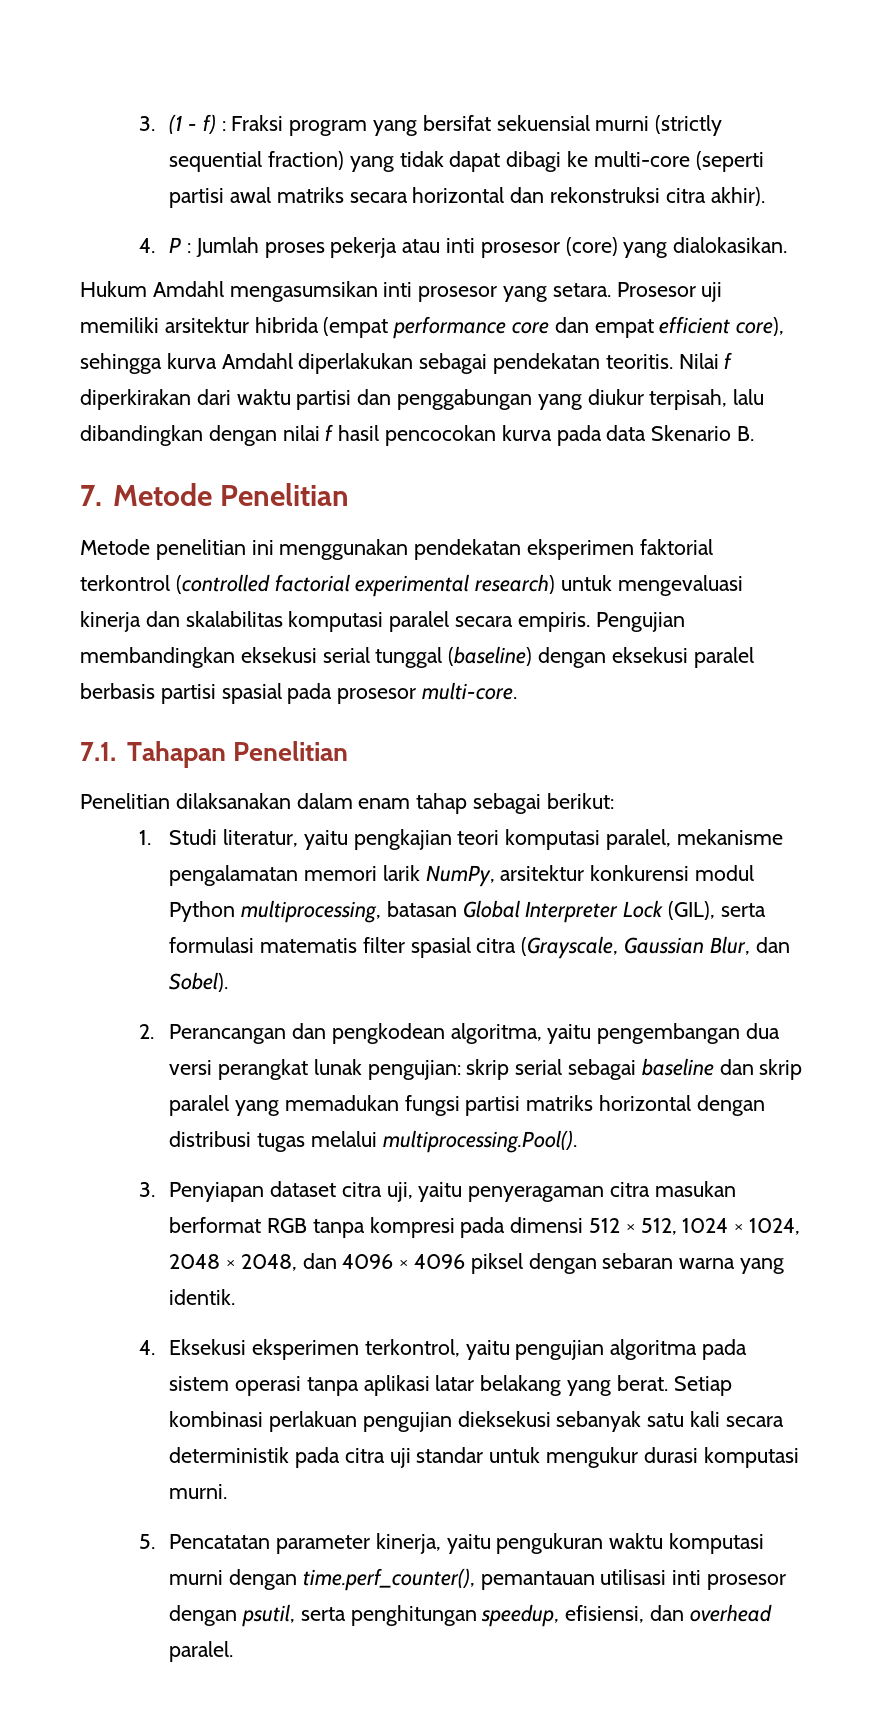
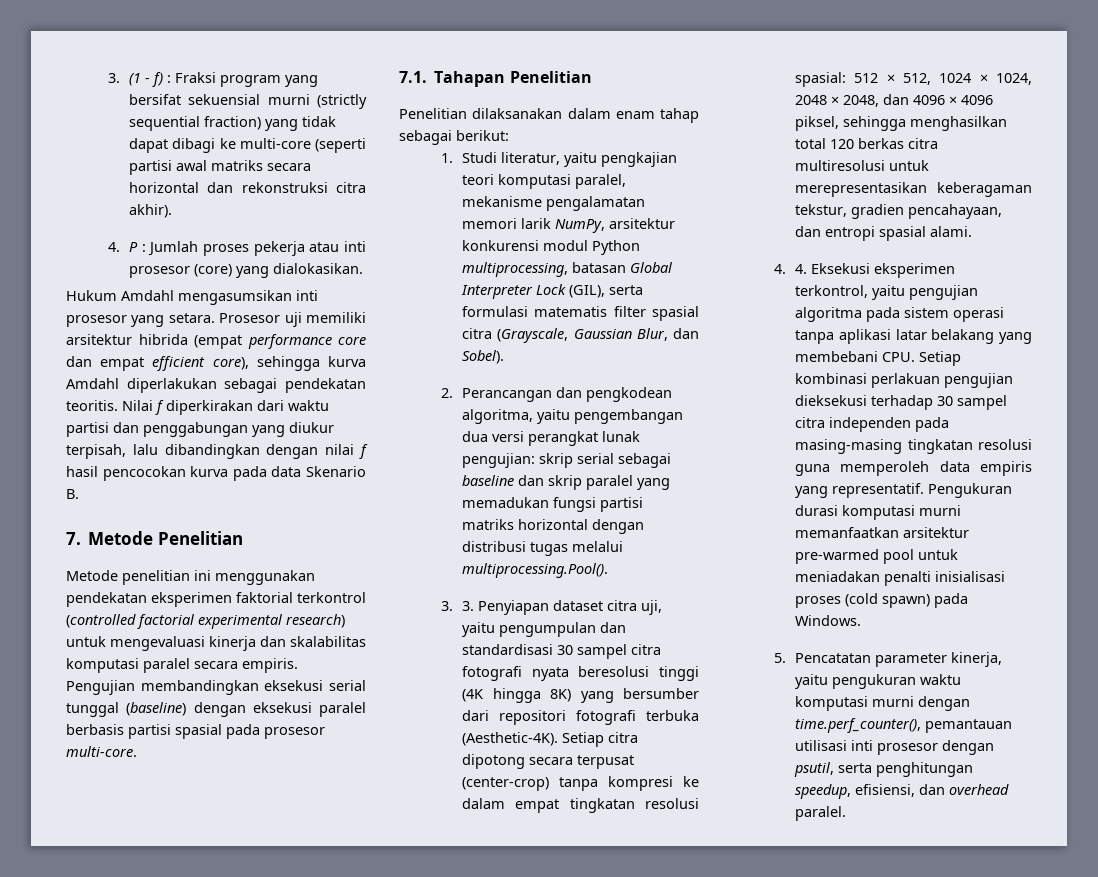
(156, 1189) none -> [462,601,475,611] 3.
[468,1181,736,1202] [169,1217,584,1238] penyeragaman citra masukan berformat RGB tanpa kompresi pada dimensi -> [499,622,627,637] [462,644,662,659] [462,666,699,681] [462,688,699,703] [462,710,699,725] [462,732,639,747] [462,754,635,769] [462,776,699,791] [462,798,699,813] [795,72,847,87] pengumpulan dan standardisasi 30 sampel citra fotografi nyata beresolusi tinggi (4K hingga 8K) yang bersumber dari repositori fotografi terbuka (Aesthetic-4K). Setiap citra dipotong secara terpusat (center-crop) tanpa kompresi ke dalam empat tingkatan resolusi spasial:
[470,1253,785,1274] [169,1289,236,1305] [139,1340,156,1355] piksel dengan sebaran warna yang identik. // 4. -> [795,116,1008,131] [795,138,939,149] [795,160,930,171] [795,182,1032,197] [795,204,1003,219] [795,226,973,241] [774,264,808,274] piksel, sehingga menghasilkan total 120 berkas citra multiresolusi untuk merepresentasikan keberagaman tekstur, gradien pencahayaan, dan entropi spasial alami. // 4. 4.
[616,1375,668,1391] berat. -> [795,351,916,362] membebani CPU.
[556,1411,784,1432] [169,1447,799,1468] [169,1484,228,1499] sebanyak satu kali secara deterministik pada citra uji standar untuk mengukur durasi komputasi murni. -> [871,395,1008,410] [795,417,950,432] [795,439,1032,454] [795,461,1032,476] [795,483,1013,498] [795,505,962,520] [795,527,970,538] [795,549,959,564] [795,571,1006,586] [795,593,969,608] [795,615,862,626] terhadap 30 sampel citra independen pada masing-masing tingkatan resolusi guna memperoleh data empiris yang representatif. Pengukuran durasi komputasi murni memanfaatkan arsitektur pre-warmed pool untuk meniadakan penalti inisialisasi proses (cold spawn) pada Windows.

